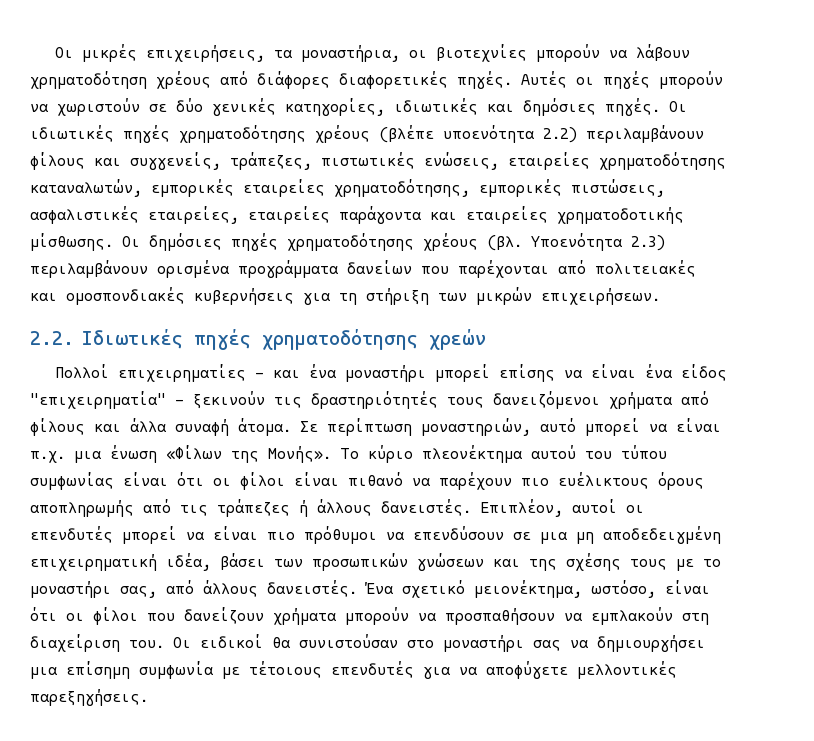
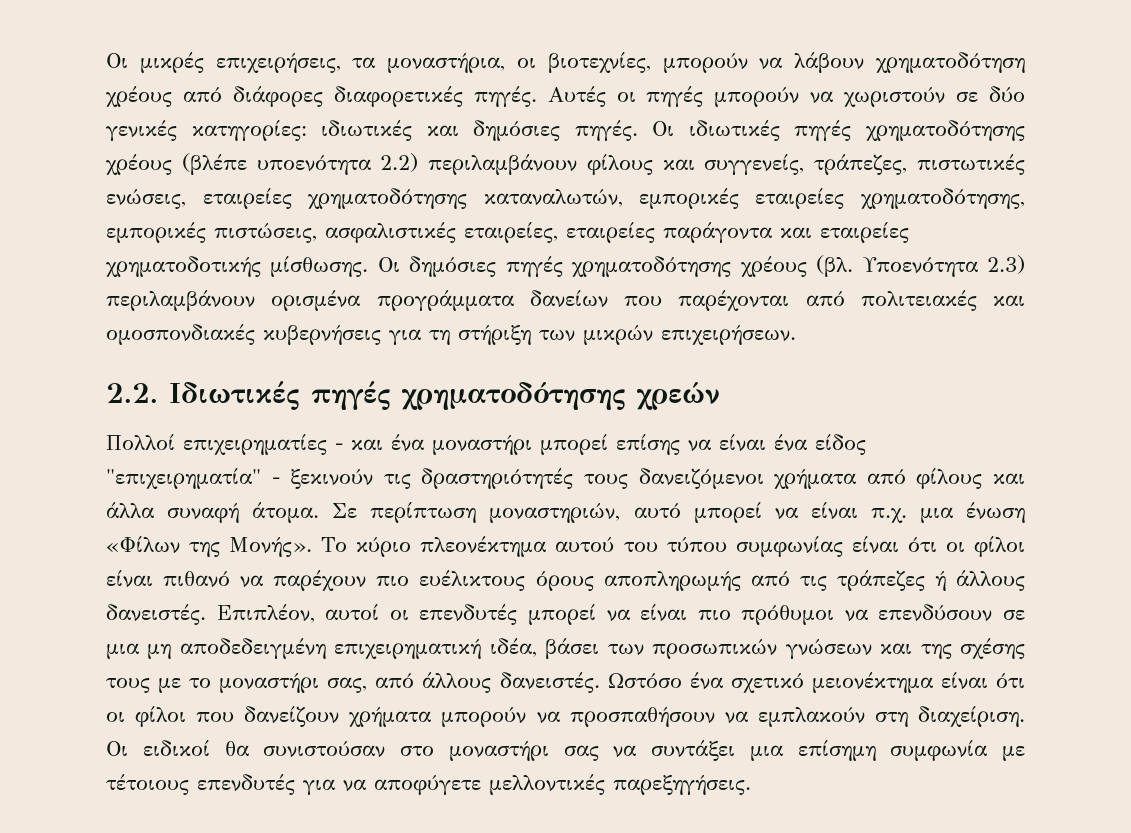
[435,44,527,63] βιοτεχνίες -> [547,52,651,73] βιοτεχνίες,
[285,98,385,116] κατηγορίες, -> [191,120,307,141] κατηγορίες:
[365,580,656,599] Ένα σχετικό μειονέκτημα, ωστόσο, -> [607,672,934,693] Ωστόσο ένα σχετικό μειονέκτημα
[30,634,164,653] διαχείριση του. -> [917,706,1025,727] διαχείριση.
[597,635,705,652] δημιουργήσει -> [651,740,736,761] συντάξει

